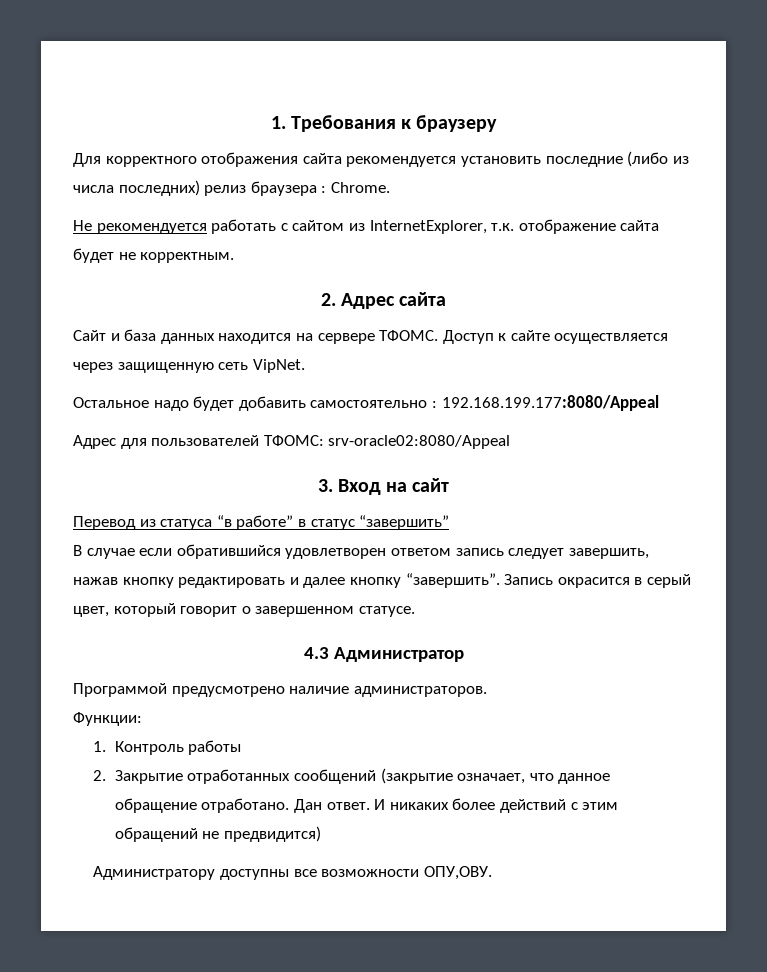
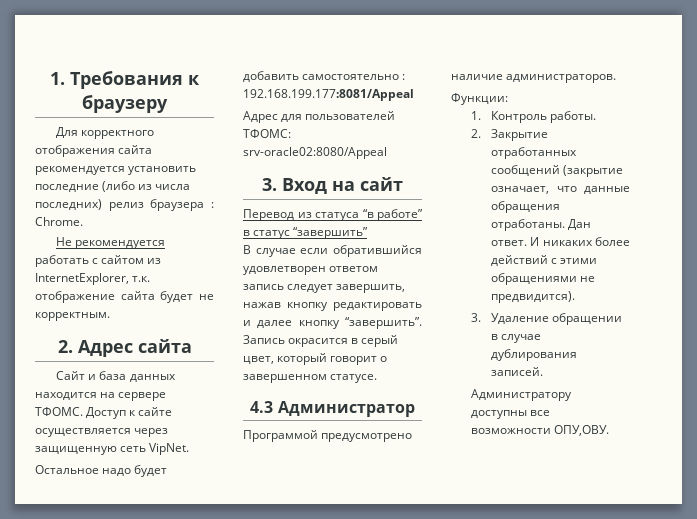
[441,395,659,411] 192.168.199.177:8080/Appeal -> [243,89,414,101] 192.168.199.177:8081/Appeal
[188,740,242,755] работы -> [550,111,597,123] работы.
[558,773,611,784] [114,798,290,813] данное обращение отработано. -> [584,186,630,194] [491,201,561,213] [491,219,566,231] данные обращения отработаны.
[582,802,619,810] [114,826,322,842] этим обращений не предвидится) -> [560,258,598,264] [491,273,596,285] [491,291,576,303] [471,313,623,325] [491,334,542,343] [491,349,578,361] [491,367,544,376] этими обращениями не предвидится). // 3. Удаление обращении в случае дублирования записей.

